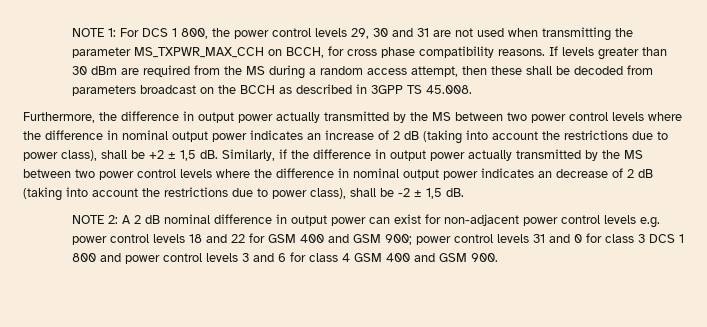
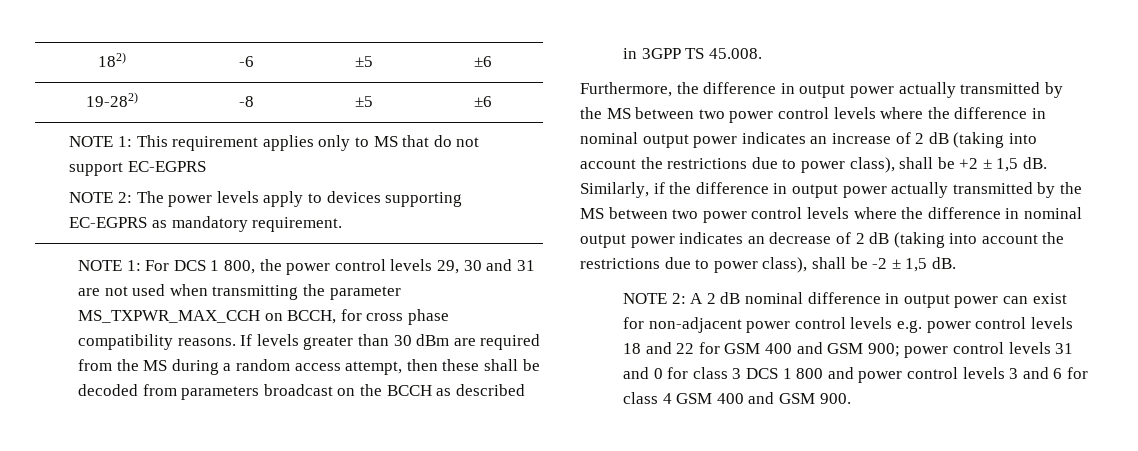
(71, 32) none -> [98,52,126,67] [239,56,254,67] [355,56,373,67] [474,56,492,67] [86,92,138,107] [239,96,254,107] [355,96,373,107] [474,96,492,107] [69,135,480,151] [69,161,206,176] [69,191,463,207] [69,216,343,232] 182) | -6 | ±5 | ±6 // 19-282) | -8 | ±5 | ±6 // NOTE 1: This requirement applies only to MS that do not support EC-EGPRS // NOTE 2: The power levels apply to devices supporting EC-EGPRS as mandatory requirement. //

